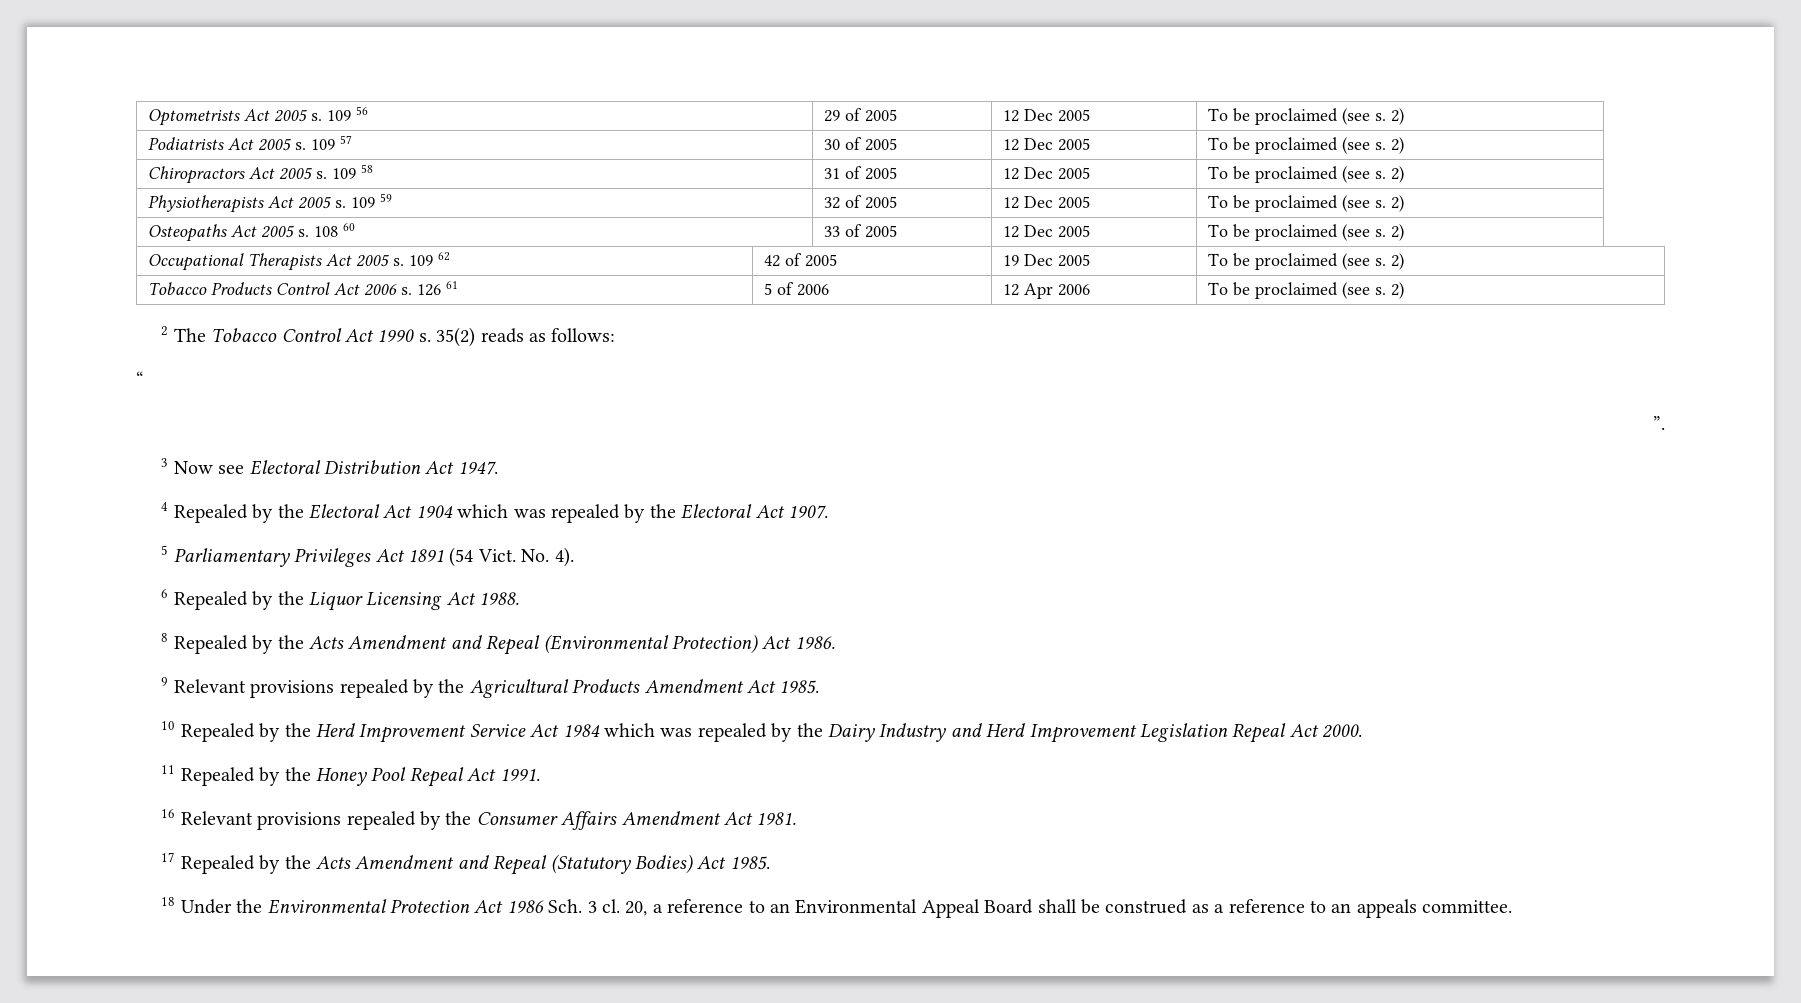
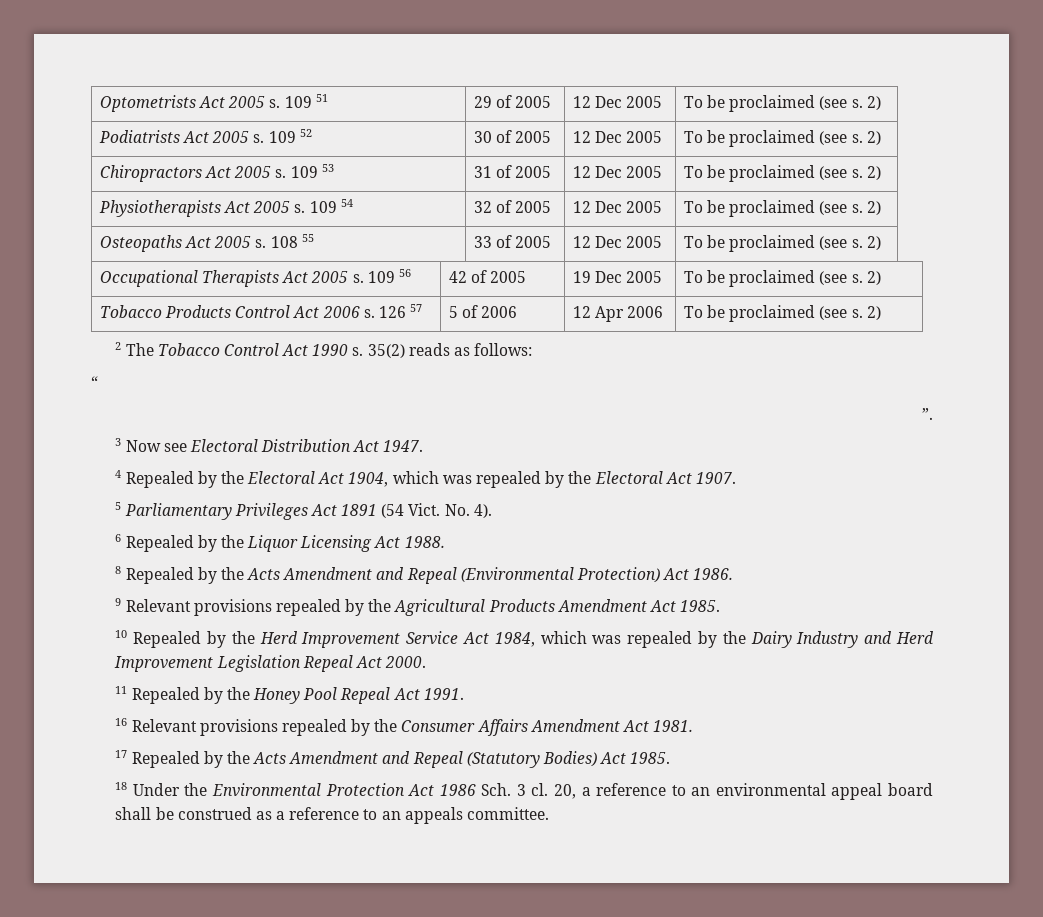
[355,106,368,115] 56 -> [315,94,328,102] 51
[339,135,352,144] 57 -> [299,129,312,137] 52
[360,164,373,173] 58 -> [321,164,334,172] 53
[379,193,392,202] 59 -> [340,199,353,207] 54
[342,223,355,231] 60 -> [301,234,314,242] 55
[437,252,450,261] 62 -> [398,269,411,277] 56
[445,281,458,289] 61 -> [410,304,423,312] 57
[415,505,453,518] 1904 -> [348,472,389,487] 1904,
[562,724,600,737] 1984 -> [494,632,535,647] 1984,
[795,899,1034,918] Environmental Appeal Board -> [715,783,933,800] environmental appeal board

